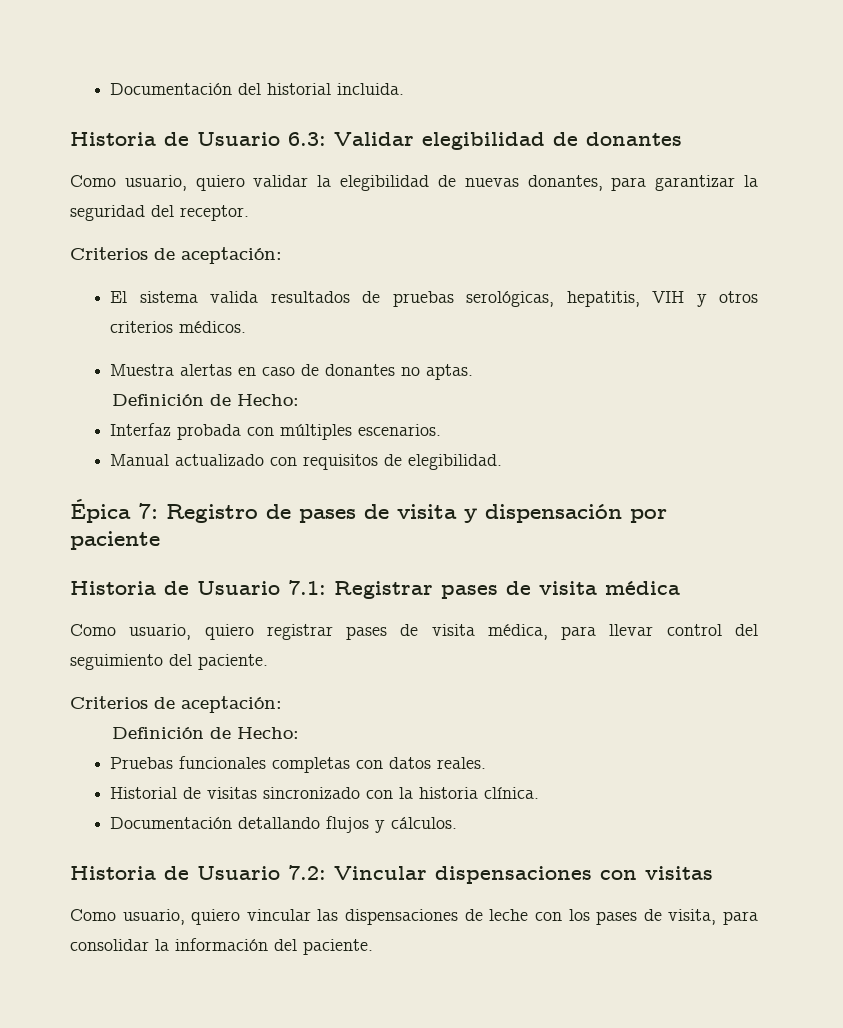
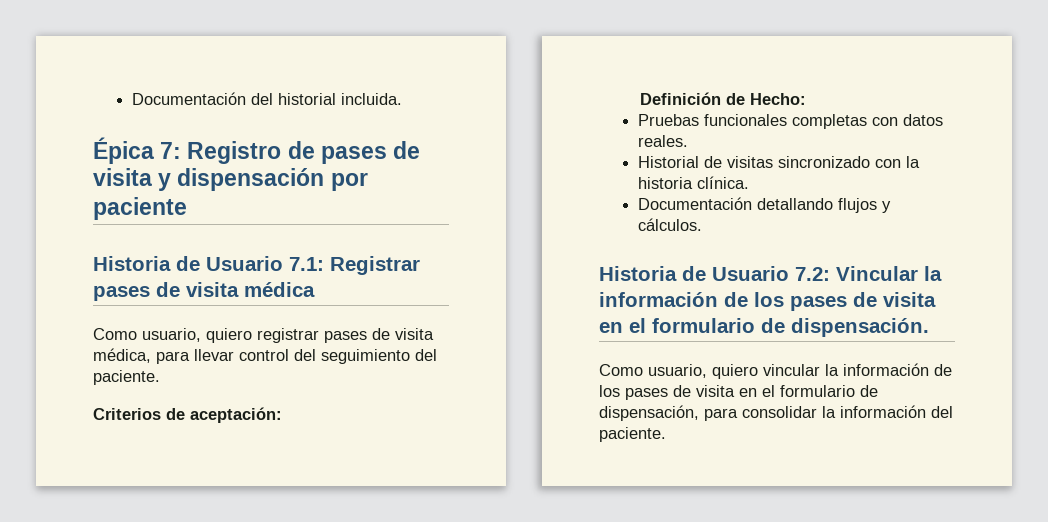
[70,132,682,150] [70,175,759,191] [70,205,249,221] [70,247,282,264] [110,291,759,307] [110,321,247,333] [110,364,474,380] [112,394,300,406] [110,423,442,440] [110,454,503,470] // Historia de Usuario 6.3: Validar elegibilidad de donantes // Como usuario, quiero validar la elegibilidad de nuevas donantes, para garantizar la seguridad del receptor. // Criterios de aceptación: // El sistema valida resultados de pruebas serológicas, hepatitis, VIH y otros criterios médicos. // Muestra alertas en caso de donantes no aptas. // Definición de Hecho: // Interfaz probada con múltiples escenarios. // Manual actualizado con requisitos de elegibilidad. -> (402, 99) none
[435,866,713,884] [70,909,717,925] dispensaciones con visitas // Como usuario, quiero vincular las dispensaciones de leche con los pases de visita, -> [924,266,942,281] [599,292,936,311] [599,318,929,337] [599,363,952,379] [599,385,878,400] [599,405,699,421] la información de los pases de visita en el formulario de dispensación. // Como usuario, quiero vincular la información de los pases de visita en el formulario de dispensación,

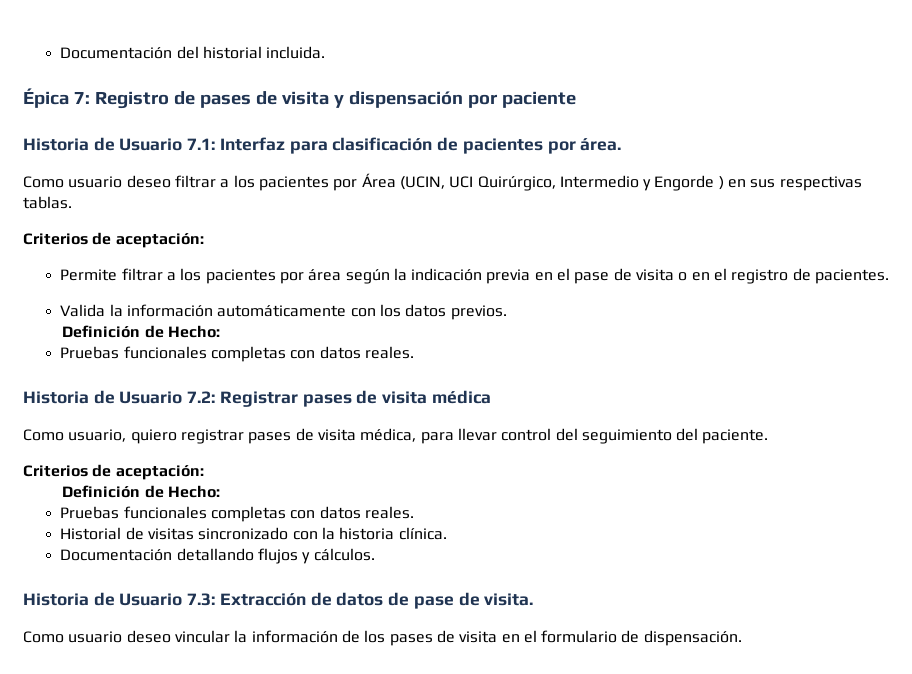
(324, 264) none -> [219,137,622,154] [23,173,862,191] [23,196,72,209] [23,232,204,248] [60,268,889,284] [60,304,507,320] [62,325,220,338] [60,346,414,362] [23,390,216,404] Interfaz para clasificación de pacientes por área. // Como usuario deseo filtrar a los pacientes por Área (UCIN, UCI Quirúrgico, Intermedio y Engorde ) en sus respectivas tablas. // Criterios de aceptación: // Permite filtrar a los pacientes por área según la indicación previa en el pase de visita o en el registro de pacientes. // Valida la información automáticamente con los datos previos. // Definición de Hecho: // Pruebas funcionales completas con datos reales. // Historia de Usuario 7.2:
[795,266,918,281] 7.2: Vincular -> [187,592,534,609] [23,630,230,643] 7.3: Extracción de datos de pase de visita. // Como usuario deseo vincular
[599,363,952,379] [599,385,878,400] [599,405,953,421] [599,427,666,442] // Como usuario, quiero vincular la información de los pases de visita en el formulario de dispensación, para consolidar la información del paciente. -> (742, 638) none

